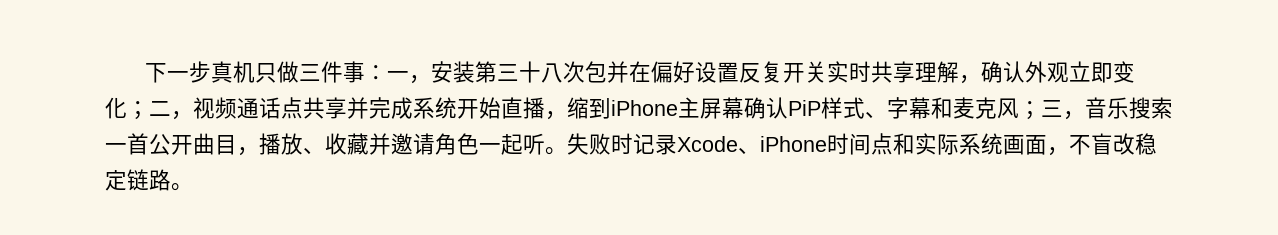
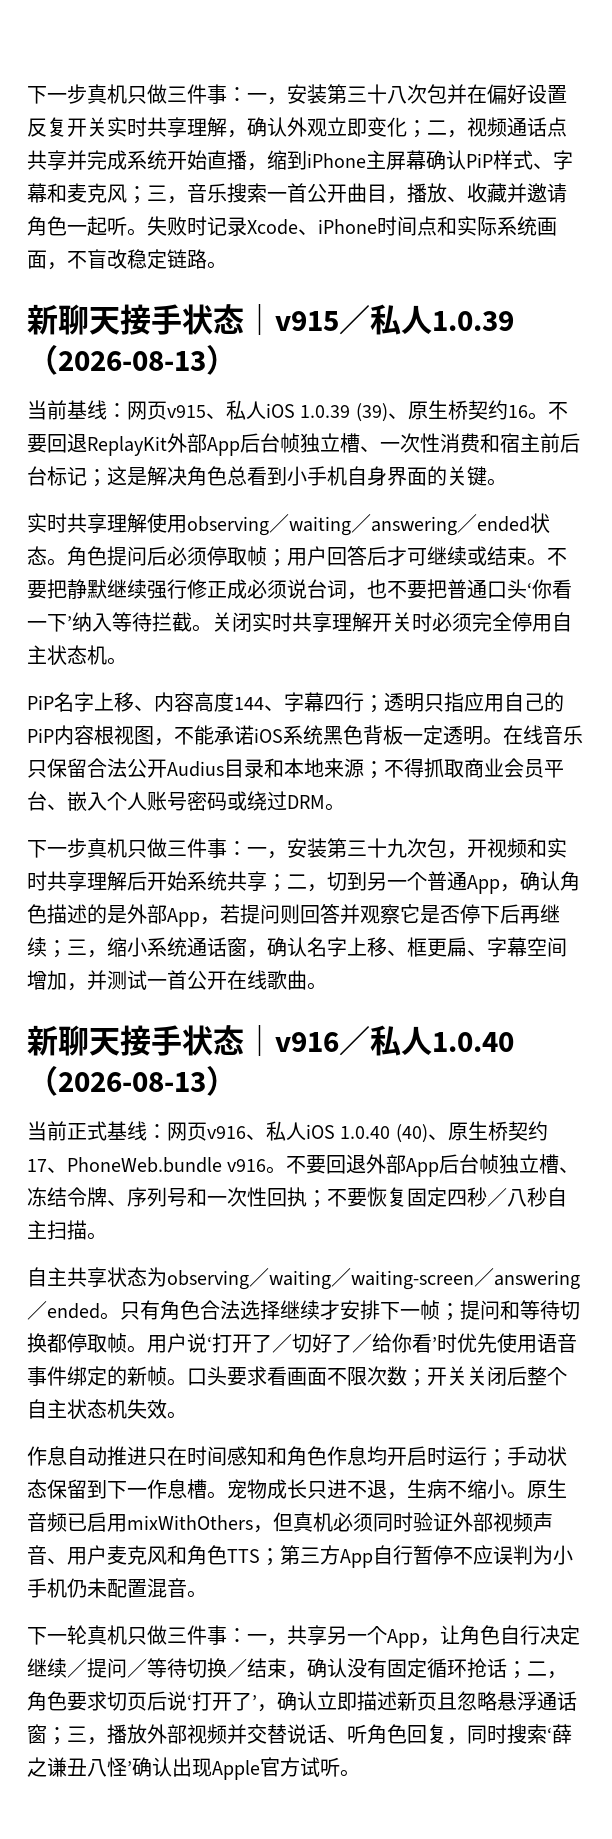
(193, 187) none -> [27,304,514,336] [27,345,237,375] [27,400,568,422] [27,433,580,456] [27,466,507,487] [27,513,550,536] [27,546,567,567] [27,579,572,600] [27,612,572,633] [27,645,127,665] [27,692,564,713] [27,725,583,746] [27,758,564,779] [27,791,345,811] [27,838,567,859] [27,871,580,894] [27,904,560,927] [27,937,567,958] [27,970,327,991] [27,1025,514,1057] [27,1066,237,1096] [27,1121,548,1143] [27,1154,580,1177] [27,1187,567,1208] [27,1220,107,1240] [27,1267,580,1290] [27,1300,580,1321] [27,1333,577,1353] [27,1366,567,1387] [27,1399,187,1419] [27,1446,567,1467] [27,1479,567,1500] [27,1512,553,1533] [27,1545,573,1568] [27,1578,207,1598] [27,1625,580,1648] [27,1658,567,1679] [27,1691,577,1712] [27,1724,572,1745] [27,1757,360,1780] // 新聊天接手状态｜v915／私人1.0.39（2026-08-13） // 当前基线：网页v915、私人iOS 1.0.39 (39)、原生桥契约16。不要回退ReplayKit外部App后台帧独立槽、一次性消费和宿主前后台标记；这是解决角色总看到小手机自身界面的关键。 // 实时共享理解使用observing／waiting／answering／ended状态。角色提问后必须停取帧；用户回答后才可继续或结束。不要把静默继续强行修正成必须说台词，也不要把普通口头‘你看一下’纳入等待拦截。关闭实时共享理解开关时必须完全停用自主状态机。 // PiP名字上移、内容高度144、字幕四行；透明只指应用自己的PiP内容根视图，不能承诺iOS系统黑色背板一定透明。在线音乐只保留合法公开Audius目录和本地来源；不得抓取商业会员平台、嵌入个人账号密码或绕过DRM。 // 下一步真机只做三件事：一，安装第三十九次包，开视频和实时共享理解后开始系统共享；二，切到另一个普通App，确认角色描述的是外部App，若提问则回答并观察它是否停下后再继续；三，缩小系统通话窗，确认名字上移、框更扁、字幕空间增加，并测试一首公开在线歌曲。 // 新聊天接手状态｜v916／私人1.0.40（2026-08-13） // 当前正式基线：网页v916、私人iOS 1.0.40 (40)、原生桥契约17、PhoneWeb.bundle v916。不要回退外部App后台帧独立槽、冻结令牌、序列号和一次性回执；不要恢复固定四秒／八秒自主扫描。 // 自主共享状态为observing／waiting／waiting-screen／answering／ended。只有角色合法选择继续才安排下一帧；提问和等待切换都停取帧。用户说‘打开了／切好了／给你看’时优先使用语音事件绑定的新帧。口头要求看画面不限次数；开关关闭后整个自主状态机失效。 // 作息自动推进只在时间感知和角色作息均开启时运行；手动状态保留到下一作息槽。宠物成长只进不退，生病不缩小。原生音频已启用mixWithOthers，但真机必须同时验证外部视频声音、用户麦克风和角色TTS；第三方App自行暂停不应误判为小手机仍未配置混音。 // 下一轮真机只做三件事：一，共享另一个App，让角色自行决定继续／提问／等待切换／结束，确认没有固定循环抢话；二，角色要求切页后说‘打开了’，确认立即描述新页且忽略悬浮通话窗；三，播放外部视频并交替说话、听角色回复，同时搜索‘薛之谦丑八怪’确认出现Apple官方试听。

